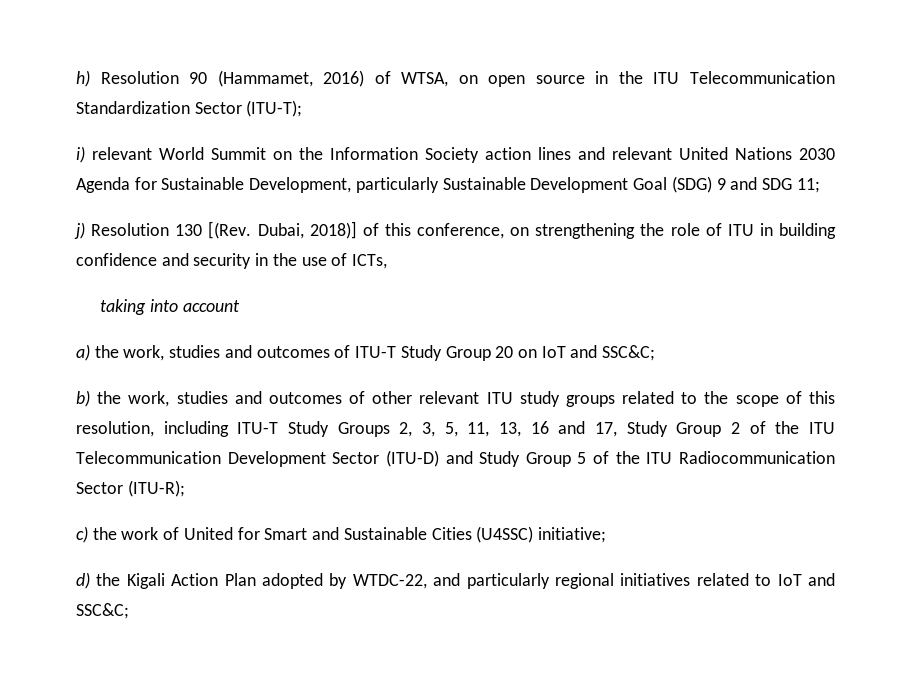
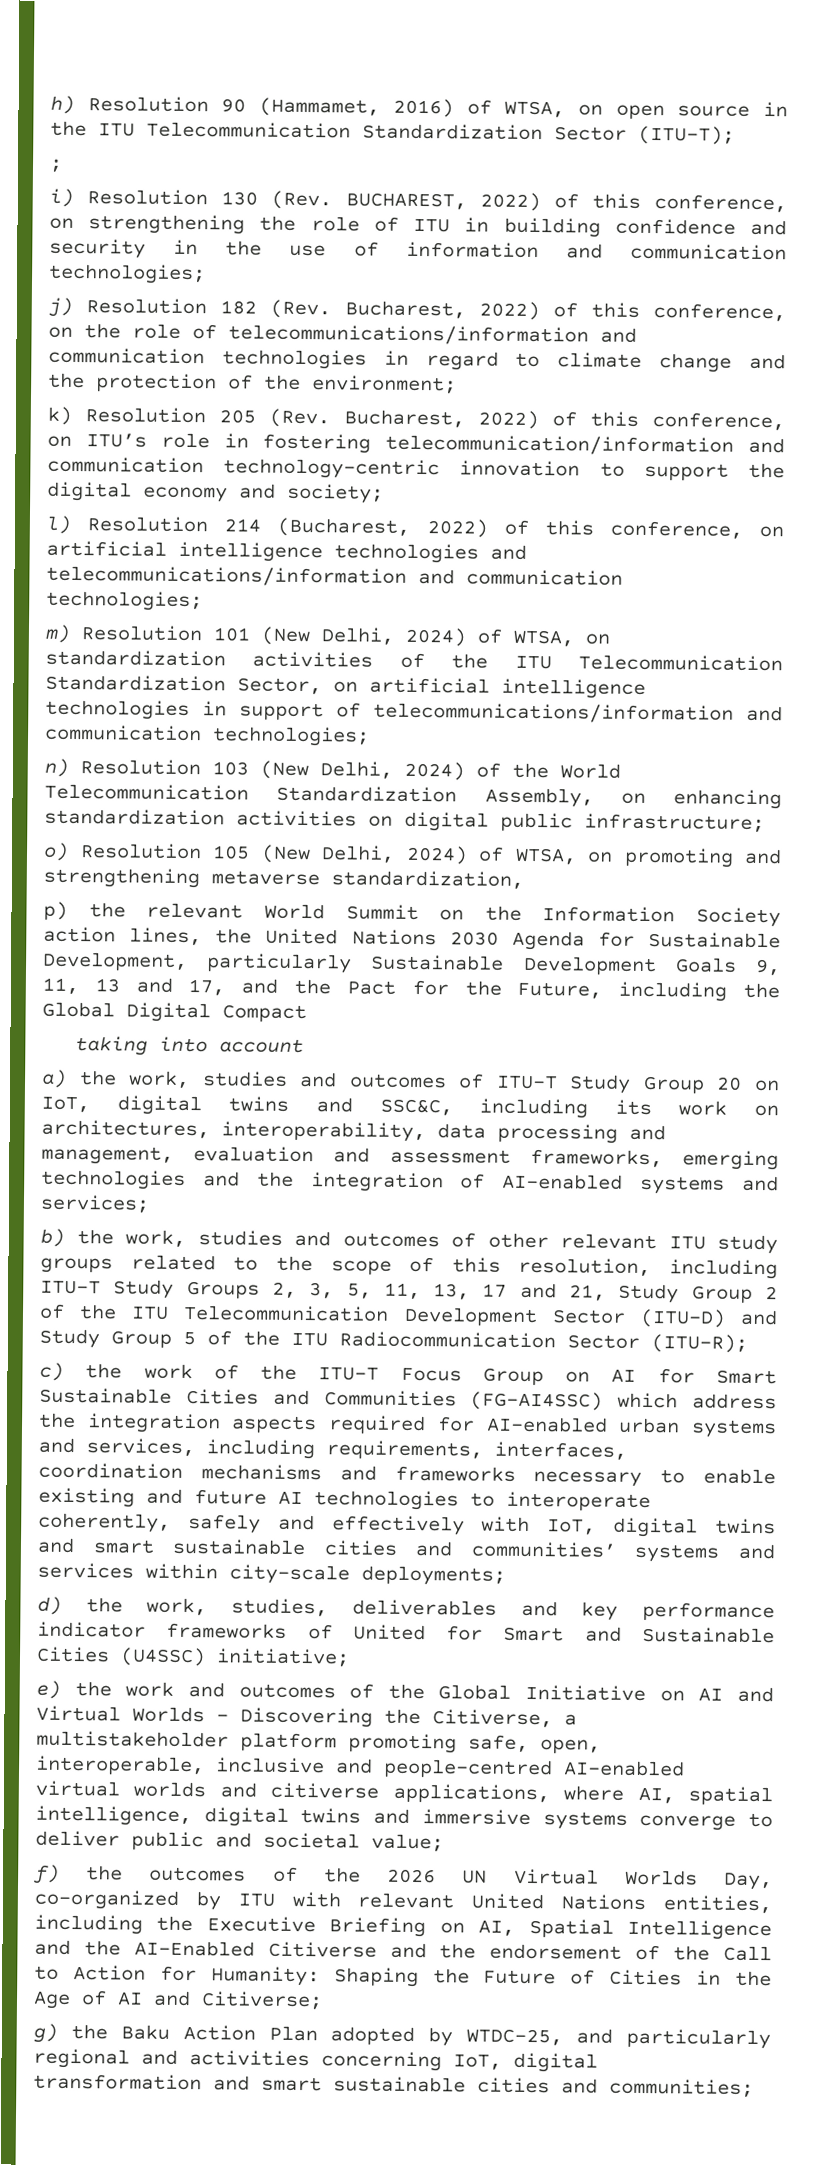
(303, 108) none -> [49,158,63,172] // ;
[92,147,835,163] [76,176,820,193] [74,221,357,239] relevant World Summit on the Information Society action lines and relevant United Nations 2030 Agenda for Sustainable Development, particularly Sustainable Development Goal (SDG) 9 and SDG 11; // j) Resolution 130 [(Rev. Dubai, 2018)] -> [87,189,541,212] Resolution 130 (Rev. BUCHAREST, 2022)
[352,254,388,269] ICTs, -> [405,241,787,261] [48,263,206,285] [48,297,786,322] [48,323,637,346] [48,347,786,373] [48,372,457,394] [47,406,785,431] [47,432,786,456] [47,456,786,481] [47,481,384,504] [46,515,784,539] [46,540,527,564] [46,565,623,587] [46,590,203,612] [45,624,610,647] [45,649,783,672] [45,674,646,699] [45,699,783,724] [45,724,370,747] [44,758,621,781] [44,783,782,810] [44,808,765,833] [43,842,782,868] [43,867,524,889] [43,901,781,928] [43,926,781,951] [43,951,781,976] [42,977,780,1002] [42,1001,307,1023] information and communication technologies; // j) Resolution 182 (Rev. Bucharest, 2022) of this conference, on the role of telecommunications/information and communication technologies in regard to climate change and the protection of the environment; // k) Resolution 205 (Rev. Bucharest, 2022) of this conference, on ITU’s role in fostering telecommunication/information and communication technology-centric innovation to support the digital economy and society; // l) Resolution 214 (Bucharest, 2022) of this conference, on artificial intelligence technologies and telecommunications/information and communication technologies; // m) Resolution 101 (New Delhi, 2024) of WTSA, on standardization activities of the ITU Telecommunication Standardization Sector, on artificial intelligence technologies in support of telecommunications/information and communication technologies; // n) Resolution 103 (New Delhi, 2024) of the World Telecommunication Standardization Assembly, on enhancing standardization activities on digital public infrastructure; // o) Resolution 105 (New Delhi, 2024) of WTSA, on promoting and strengthening metaverse standardization, // p) the relevant World Summit on the Information Society action lines, the United Nations 2030 Agenda for Sustainable Development, particularly Sustainable Development Goals 9, 11, 13 and 17, and the Pact for the Future, including the Global Digital Compact
[541,345,656,361] IoT and SSC&C; -> [41,1095,779,1119] [41,1119,666,1144] [41,1145,779,1171] [41,1169,779,1195] [40,1194,150,1213] IoT, digital twins and SSC&C, including its work on architectures, interoperability, data processing and management, evaluation and assessment frameworks, emerging technologies and the integration of AI-enabled systems and services;
[530,421,618,437] 16 and 17, -> [482,1282,607,1301] 17 and 21,
(180, 533) none -> [260,1364,777,1386] [39,1387,777,1411] [39,1412,777,1439] [38,1437,627,1460] [38,1462,776,1487] [38,1487,651,1512] [38,1512,776,1538] [37,1537,776,1563] [37,1562,506,1586] [37,1596,775,1622] [37,1621,333,1640] the ITU-T Focus Group on AI for Smart Sustainable Cities and Communities (FG-AI4SSC) which address the integration aspects required for AI-enabled urban systems and services, including requirements, interfaces, coordination mechanisms and frameworks necessary to enable existing and future AI technologies to interoperate coherently, safely and effectively with IoT, digital twins and smart sustainable cities and communities’ systems and services within city-scale deployments; // d) the work, studies, deliverables and key performance indicator frameworks of
[76,572,165,589] d) the Kigali -> [36,1680,774,1703] [36,1705,577,1728] [36,1730,601,1754] [35,1755,685,1779] [35,1780,774,1806] [35,1805,773,1831] [35,1830,444,1852] [33,1864,773,1891] [34,1889,772,1914] [34,1914,773,1941] [34,1939,773,1962] [34,1965,772,1988] [33,1990,323,2010] [33,2023,170,2043] e) the work and outcomes of the Global Initiative on AI and Virtual Worlds – Discovering the Citiverse, a multistakeholder platform promoting safe, open, interoperable, inclusive and people-centred AI-enabled virtual worlds and citiverse applications, where AI, spatial intelligence, digital twins and immersive systems converge to deliver public and societal value; // f) the outcomes of the 2026 UN Virtual Worlds Day, co-organized by ITU with relevant United Nations entities, including the Executive Briefing on AI, Spatial Intelligence and the AI-Enabled Citiverse and the endorsement of the Call to Action for Humanity: Shaping the Future of Cities in the Age of AI and Citiverse; // g) the Baku
[352,574,427,589] WTDC-22, -> [466,2028,564,2046] WTDC-25,
[620,573,835,586] [76,603,129,619] initiatives related to IoT and SSC&C; -> [141,2049,598,2073] [33,2073,754,2097] and activities concerning IoT, digital transformation and smart sustainable cities and communities;

